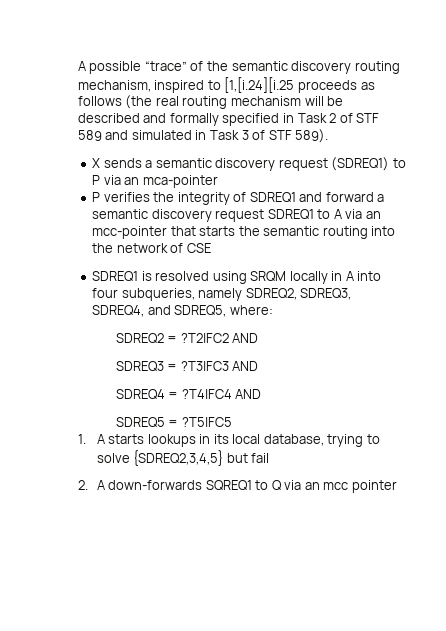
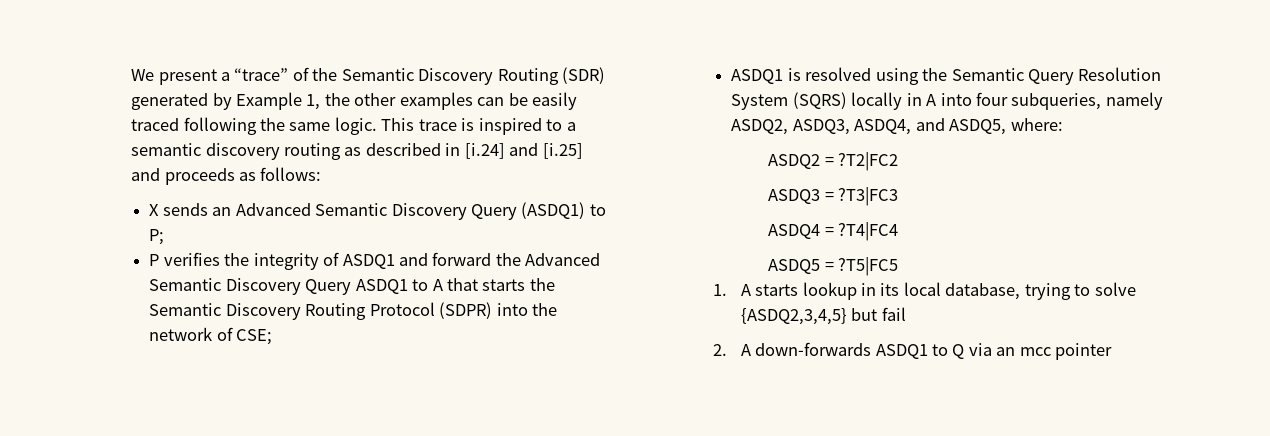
[77,61,400,74] [77,77,375,93] [77,95,344,109] [77,113,380,126] [77,129,329,143] [92,157,406,171] [92,175,218,188] A possible “trace” of the semantic discovery routing mechanism, inspired to [1,[i.24][i.25 proceeds as follows (the real routing mechanism will be described and formally specified in Task 2 of STF 589 and simulated in Task 3 of STF 589). // X sends a semantic discovery request (SDREQ1) to P via an mca-pointer -> [131,67,606,85] [131,92,578,110] [131,117,576,135] [131,143,583,160] [131,167,322,185] [149,202,606,220] [149,229,165,245] We present a “trace” of the Semantic Discovery Routing (SDR) generated by Example 1, the other examples can be easily traced following the same logic. This trace is inspired to a semantic discovery routing as described in [i.24] and [i.25] and proceeds as follows: // X sends an Advanced Semantic Discovery Query (ASDQ1) to P;
[249,192,296,203] SDREQ1 -> [342,254,395,269] ASDQ1
[377,194,385,202] [92,209,381,222] [92,226,368,239] a semantic discovery request SDREQ1 to A via an mcc-pointer that starts the semantic routing -> [495,253,601,266] [149,278,555,295] [149,302,493,320] the Advanced Semantic Discovery Query ASDQ1 to A that starts the Semantic Discovery Routing Protocol (SDPR)
[186,243,211,253] [92,271,139,282] CSE // SDREQ1 -> [236,329,273,345] [731,69,784,84] CSE; // ASDQ1
[250,271,287,282] SRQM -> [922,67,1162,85] [731,92,847,110] the Semantic Query Resolution System (SQRS)
[245,288,352,300] [92,305,227,317] SDREQ2, SDREQ3, SDREQ4, and SDREQ5, -> [731,118,1007,135] ASDQ2, ASDQ3, ASDQ4, and ASDQ5,
[115,333,164,344] SDREQ2 -> [768,154,821,169] ASDQ2
[232,333,259,343] [115,361,164,372] AND // SDREQ3 -> [768,189,821,204] // ASDQ3
[232,361,259,371] [115,389,165,400] AND // SDREQ4 -> [768,224,821,239] // ASDQ4
[235,389,262,399] [115,417,165,428] AND // SDREQ5 -> [768,259,821,274] // ASDQ5
[147,434,196,447] lookups -> [802,282,857,300] lookup
[133,450,224,466] {SDREQ2,3,4,5} -> [740,308,847,325] {ASDQ2,3,4,5}
[205,480,252,491] SQREQ1 -> [875,344,928,359] ASDQ1

